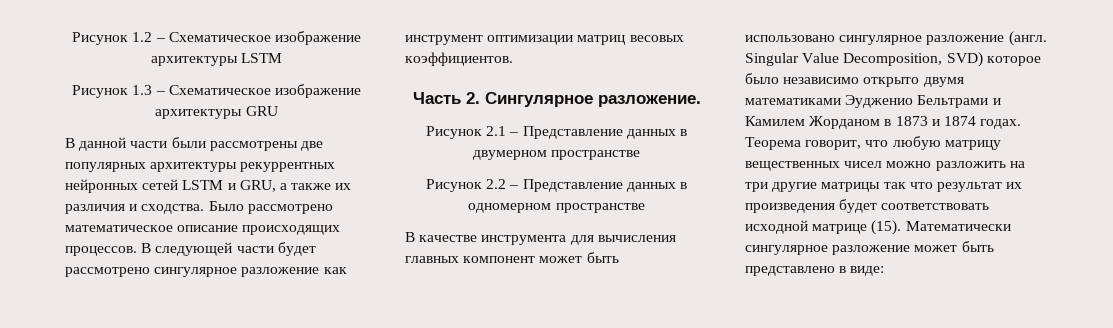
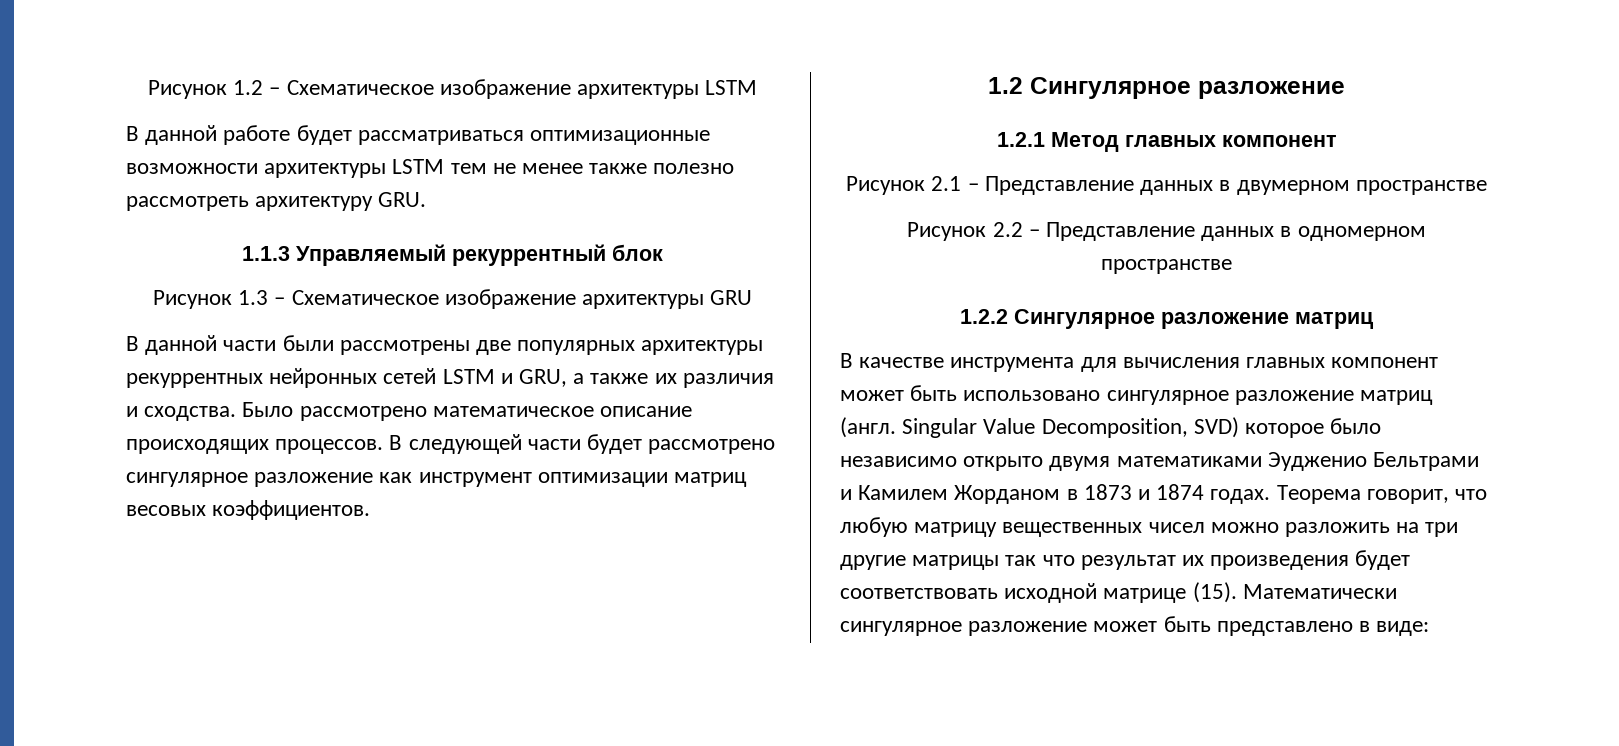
(283, 58) none -> [126,125,711,145] [126,159,735,178] [126,192,427,211] [242,244,663,266] // В данной работе будет рассматриваться оптимизационные возможности архитектуры LSTM тем не менее также полезно рассмотреть архитектуру GRU. // 1.1.3 Управляемый рекуррентный блок
[412,92,701,107] Часть 2. Сингулярное разложение. -> [988,77,1345,99] [996,132,1337,152] 1.2 Сингулярное разложение // 1.2.1 Метод главных компонент
(645, 208) none -> [960,309,1374,329] // 1.2.2 Сингулярное разложение матриц
(1005, 40) none -> [1360,390,1434,405] матриц

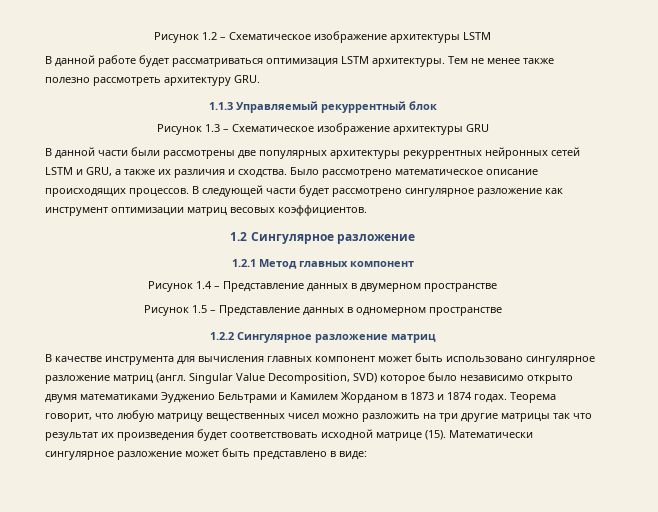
[530,130,711,145] [126,159,487,178] оптимизационные возможности архитектуры LSTM тем -> [266,56,468,67] оптимизация LSTM архитектуры. Тем
[931,176,962,191] 2.1 -> [196,281,212,289] 1.4
[992,222,1023,237] 2.2 -> [191,305,207,313] 1.5

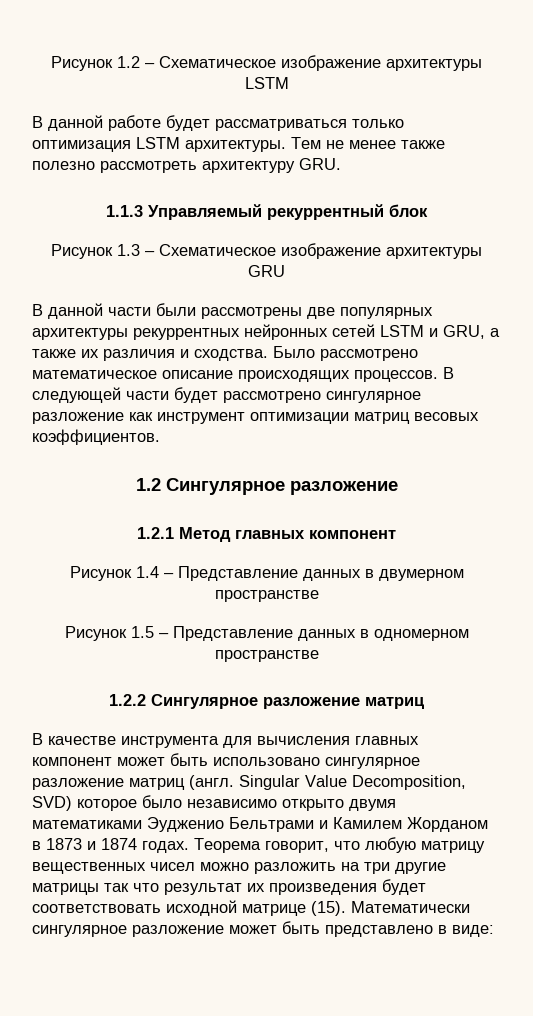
(263, 62) none -> [352,119,404,128] только

